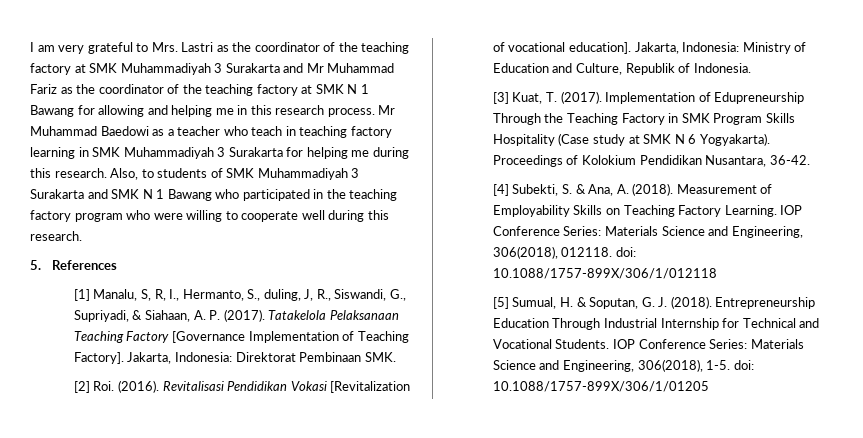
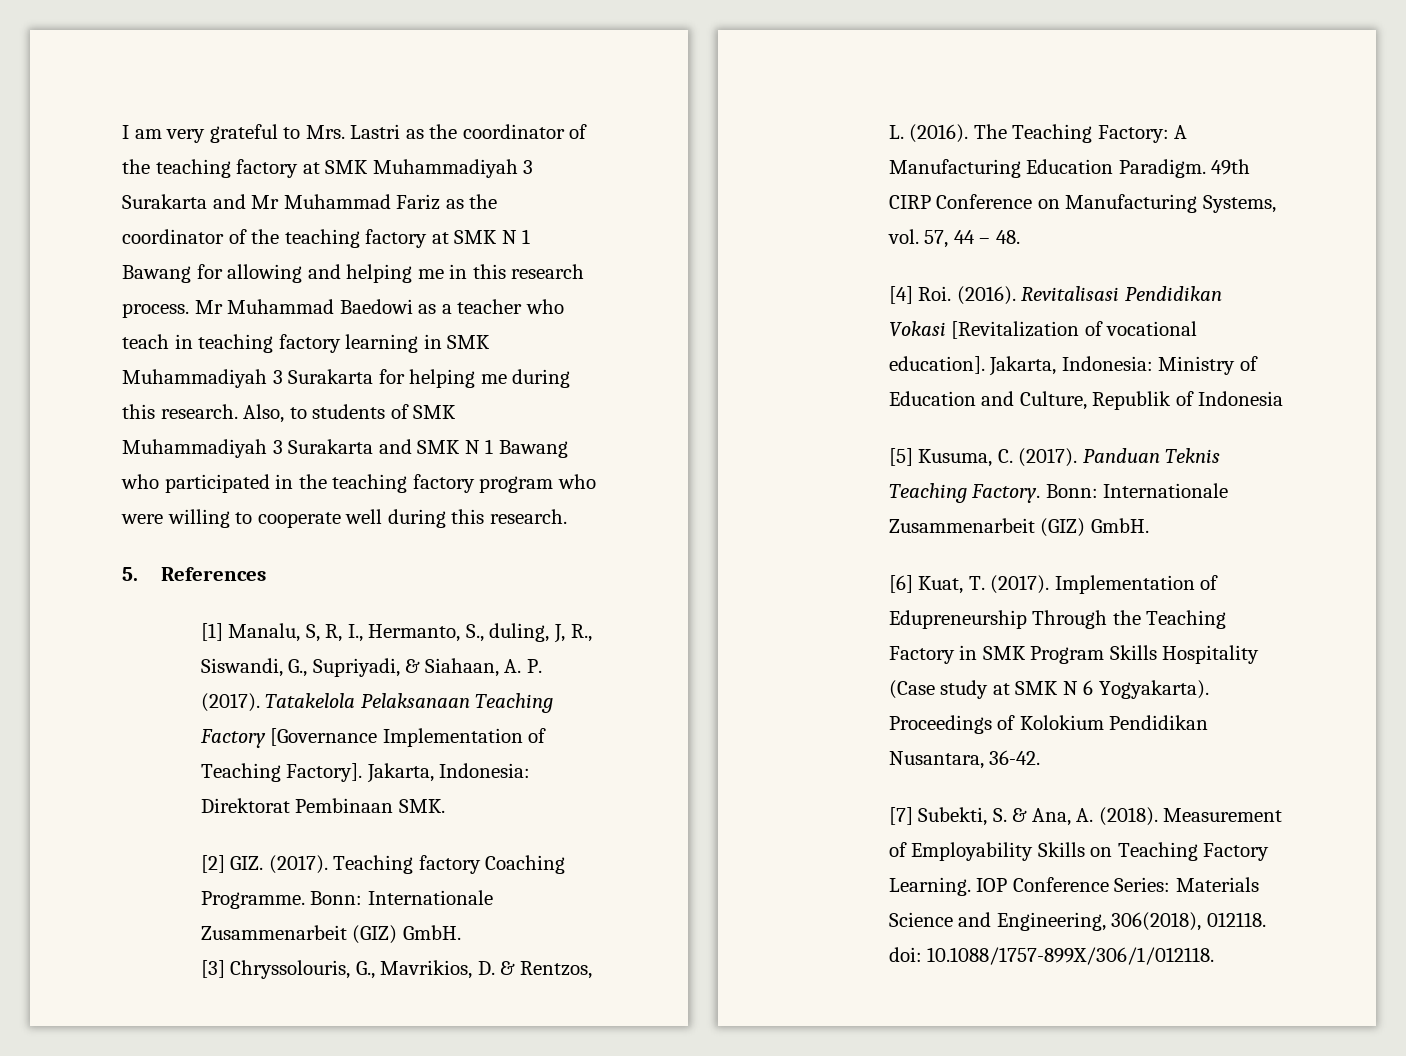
(90, 387) none -> [230,855,566,874] [200,890,493,909] [200,925,461,944] [200,960,592,979] [888,124,1188,143] [888,159,1251,178] [888,194,1276,213] [887,229,1020,248] [888,286,913,304] GIZ. (2017). Teaching factory Coaching Programme. Bonn: Internationale Zusammenarbeit (GIZ) GmbH. // [3] Chryssolouris, G., Mavrikios, D. & Rentzos, L. (2016). The Teaching Factory: A Manufacturing Education Paradigm. 49th CIRP Conference on Manufacturing Systems, vol. 57, 44 – 48. // [4]
[693,63,751,73] [492,92,509,104] Indonesia. // [3] -> [1198,391,1284,406] [888,448,1221,467] [888,483,1229,503] [888,518,1149,537] [888,575,913,593] Indonesia // [5] Kusuma, C. (2017). Panduan Teknis Teaching Factory. Bonn: Internationale Zusammenarbeit (GIZ) GmbH. // [6]
[492,184,509,196] [4] -> [888,807,913,825] [7]
[492,268,717,279] [492,296,816,309] [492,318,820,330] [492,339,804,349] [492,359,754,372] [492,381,709,392] 10.1088/1757-899X/306/1/012118 // [5] Sumual, H. & Soputan, G. J. (2018). Entrepreneurship Education Through Industrial Internship for Technical and Vocational Students. IOP Conference Series: Materials Science and Engineering, 306(2018), 1-5. doi: 10.1088/1757-899X/306/1/01205 -> [927,947,1215,965] 10.1088/1757-899X/306/1/012118.

